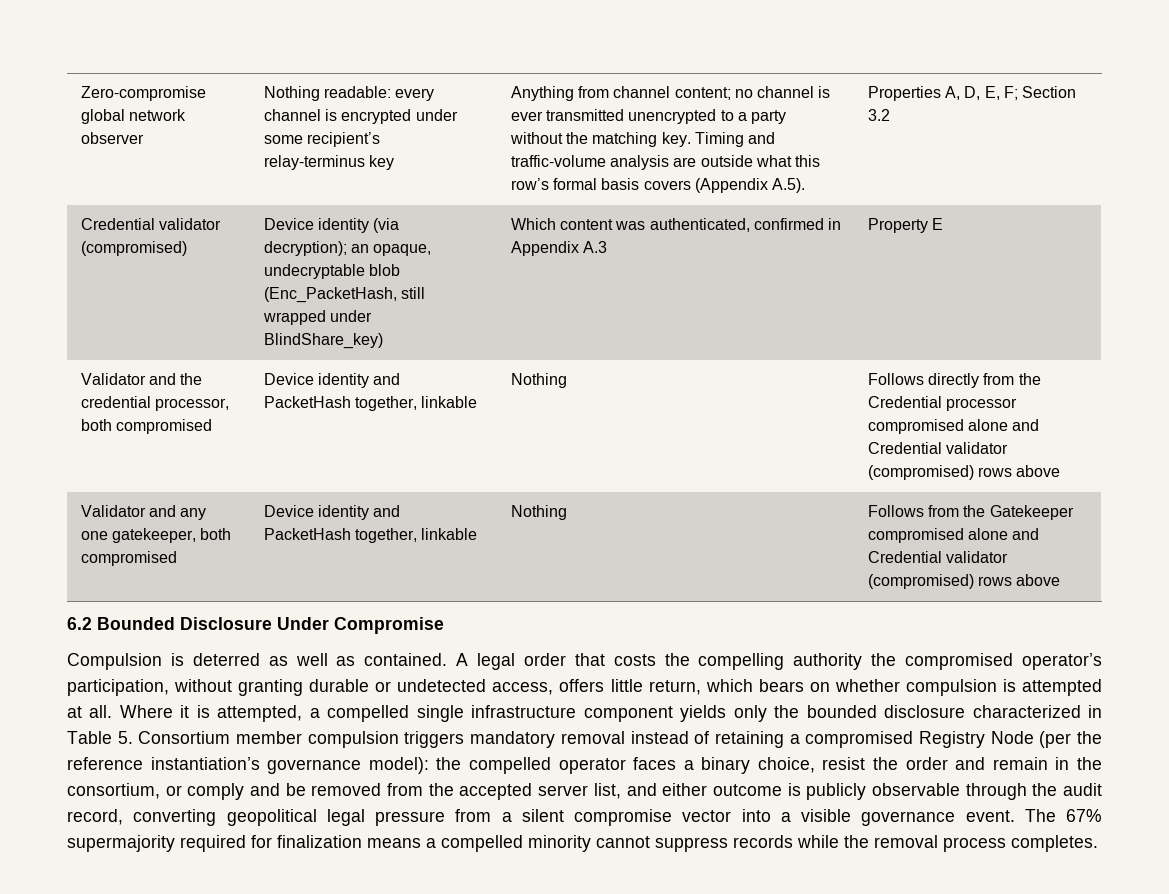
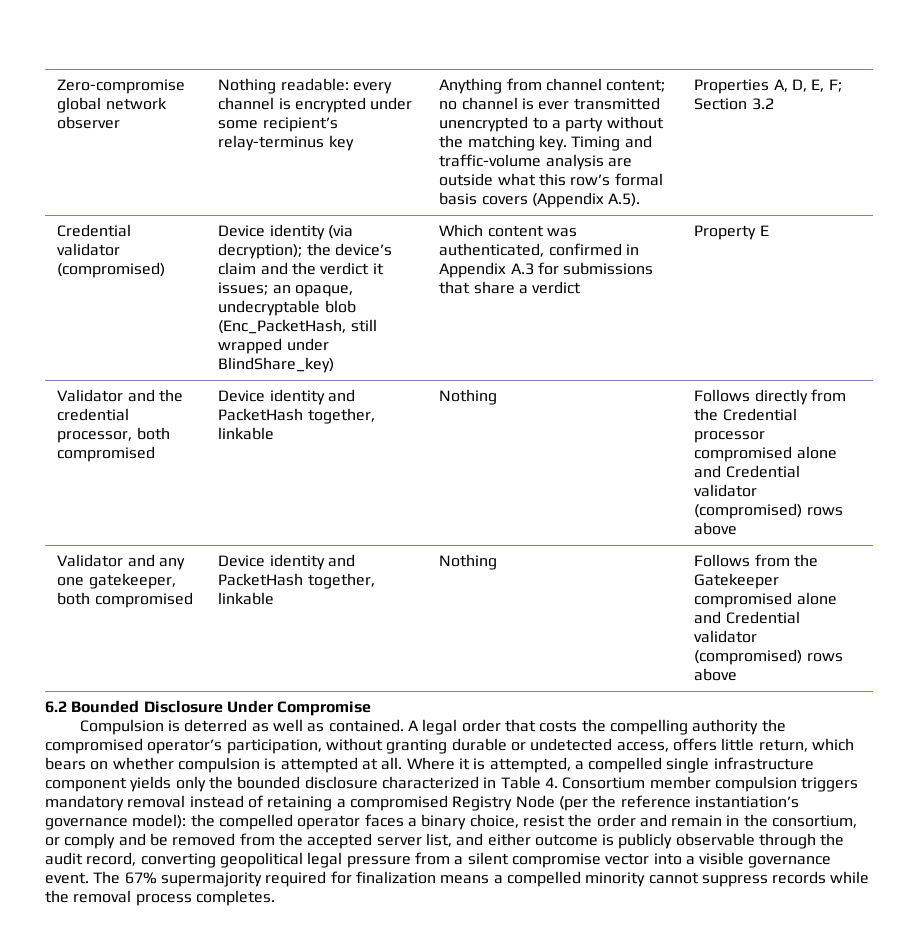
(347, 248) none -> [306,243,393,256] [218,262,384,275] [218,282,269,295] the device’s claim and the verdict it issues;
(607, 247) none -> [538,262,654,275] [439,281,582,294] for submissions that share a verdict
[117,731,133,744] 5. -> [544,777,558,788] 4.

